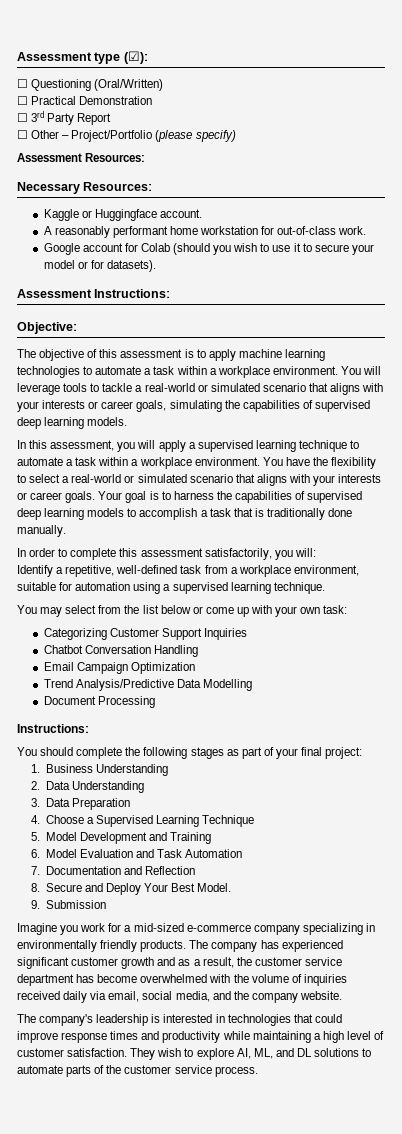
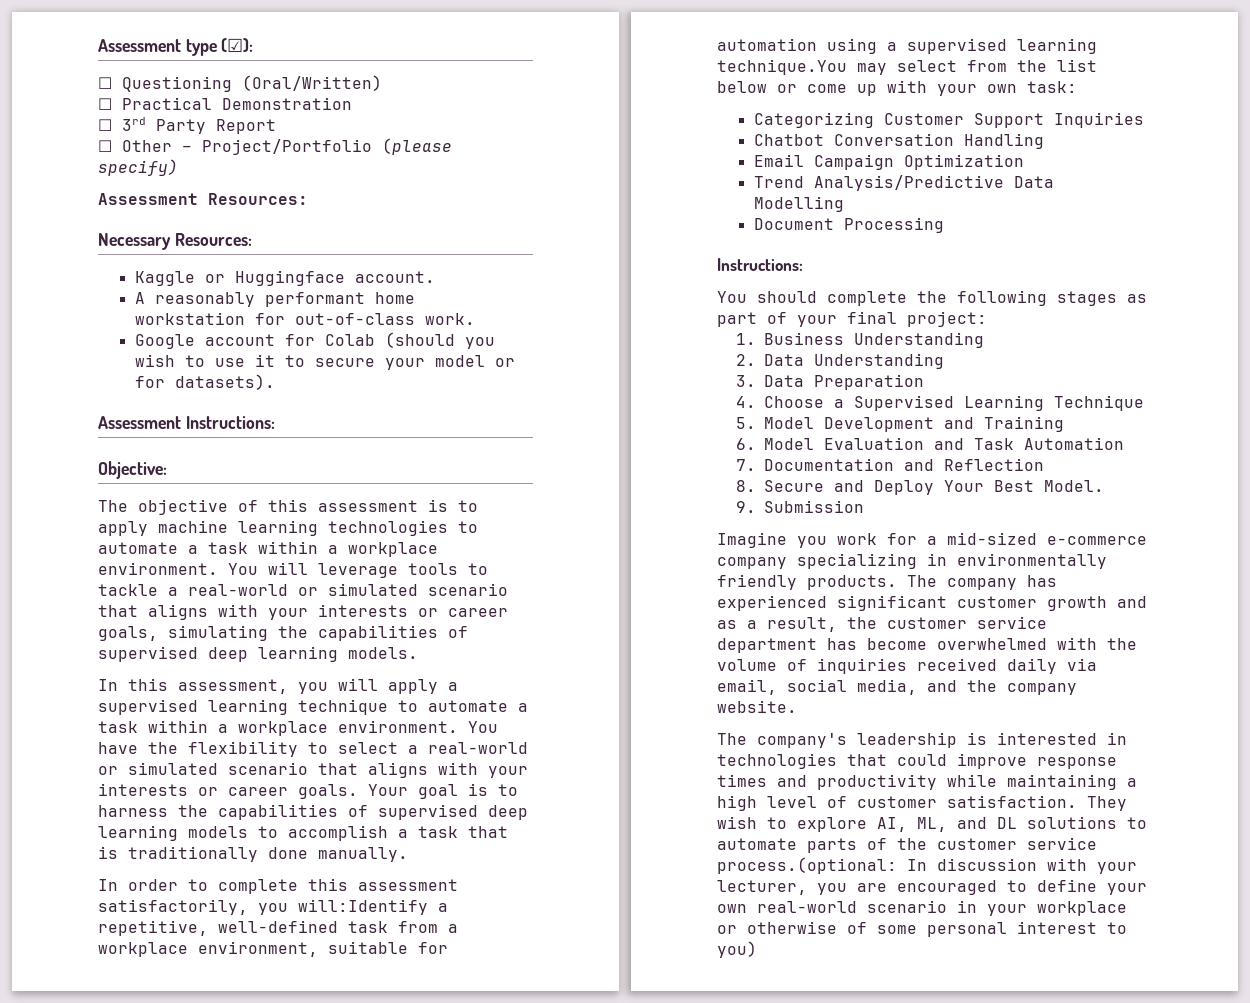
[294,548,316,557] [17,565,53,577] will: // Identify -> [298,899,428,915] will:Identify
[273,582,325,594] [17,605,37,614] technique. // You -> [717,59,847,75] technique.You
[214,1066,258,1077] process. -> [717,857,1137,874] [717,879,1147,895] [717,900,1127,916] [717,921,1127,937] [717,941,757,958] process.(optional: In discussion with your lecturer, you are encouraged to define your own real-world scenario in your workplace or otherwise of some personal interest to you)

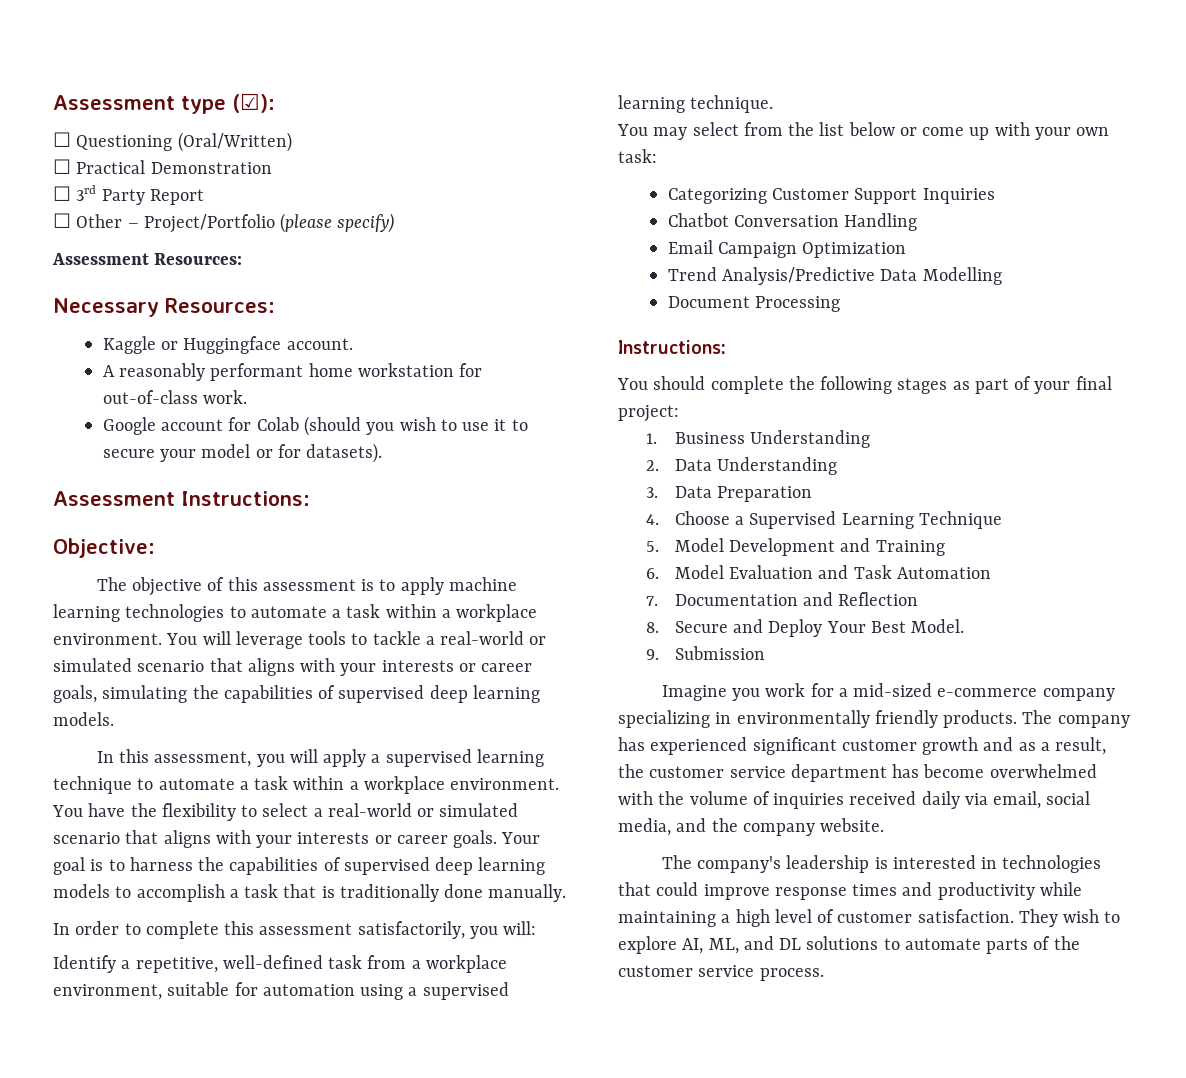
[298,899,428,915] will:Identify -> [503,921,537,935] [53,955,116,973] will: // Identify
[717,59,847,75] technique.You -> [690,95,774,113] [617,124,648,136] technique. // You
[717,857,1137,874] [717,879,1147,895] [717,900,1127,916] [717,921,1127,937] [717,941,757,958] process.(optional: In discussion with your lecturer, you are encouraged to define your own real-world scenario in your workplace or otherwise of some personal interest to you) -> [759,968,824,981] process.

